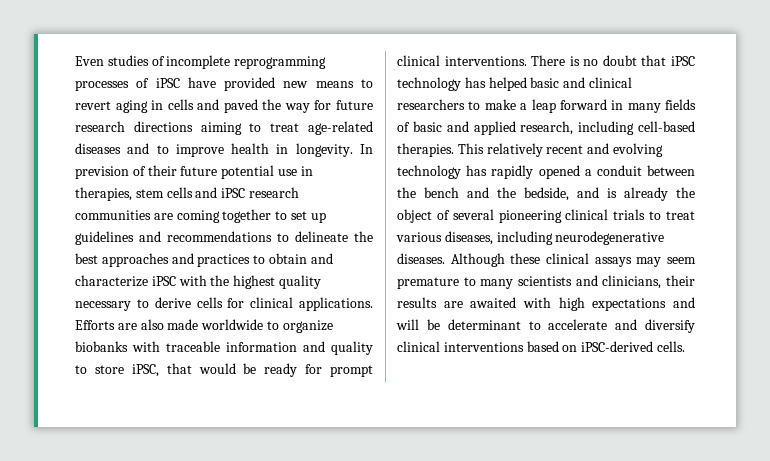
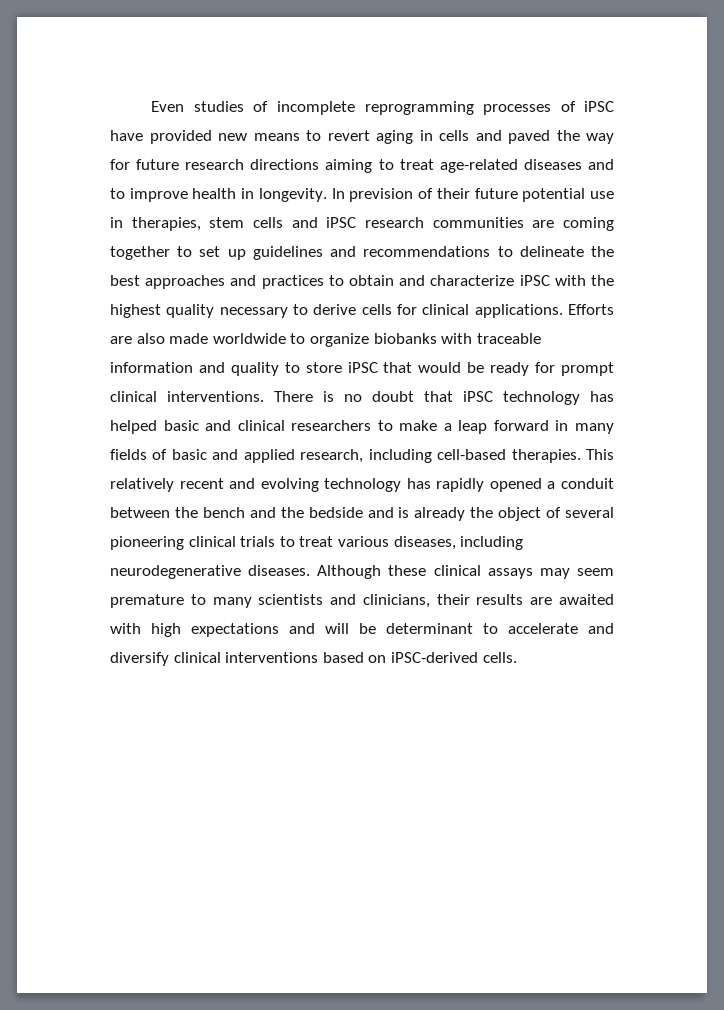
[131,364,159,377] iPSC, -> [347,362,378,373] iPSC
[524,187,569,201] bedside, -> [308,507,363,518] bedside

